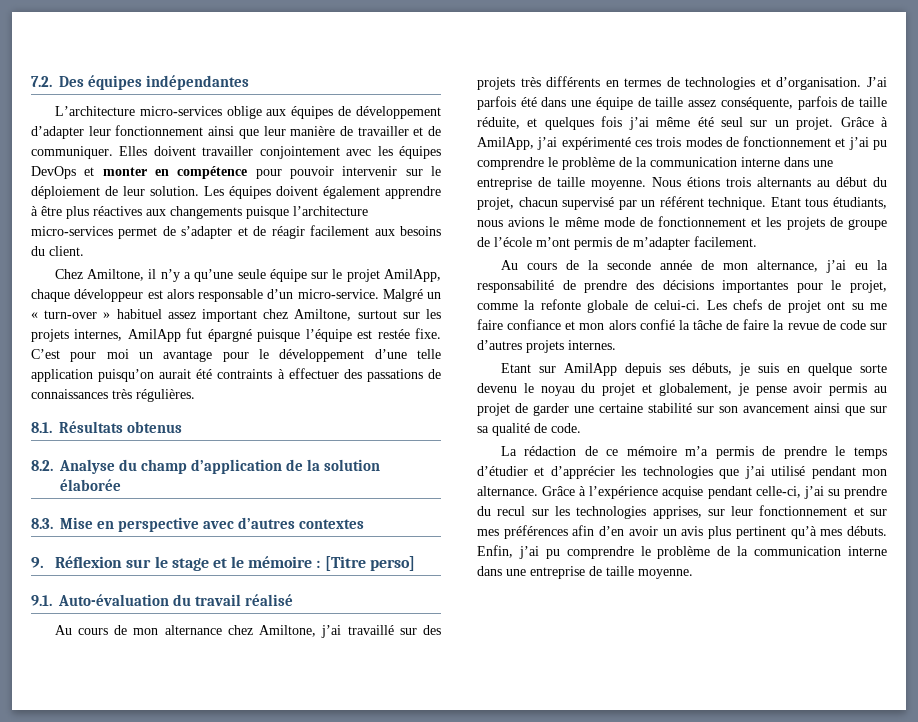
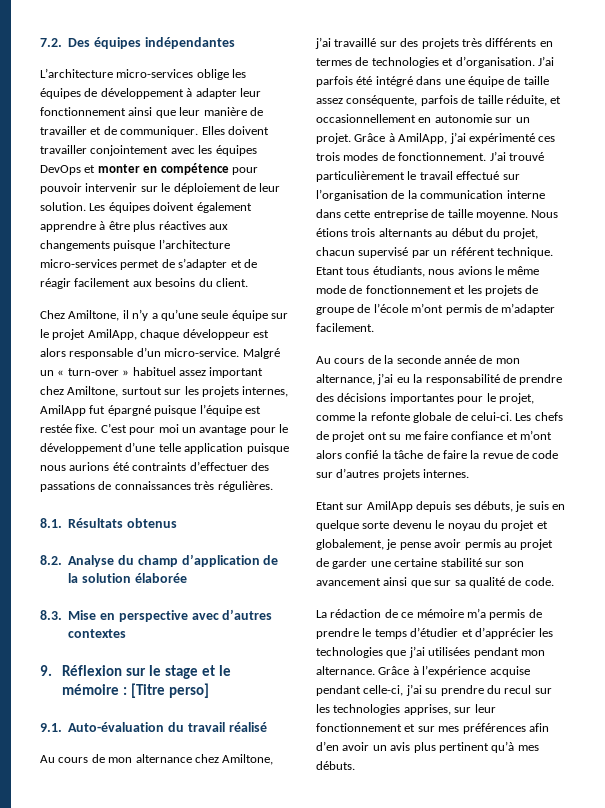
[266,109,287,116] aux -> [232,69,247,78] les
[31,126,84,139] d’adapter -> [186,88,237,99] à adapter
[98,368,339,382] puisqu’on aurait été contraints à effectuer -> [246,443,289,454] [40,461,248,471] puisque nous aurions été contraints d’effectuer
(537, 102) none -> [375,76,413,87] intégré
[544,116,743,130] quelques fois j’ai même été seul -> [316,114,492,123] occasionnellement en autonomie
[743,136,888,150] [477,157,833,170] fonctionnement et j’ai pu comprendre le problème de la communication interne dans une -> [398,151,544,161] [316,171,520,182] [316,189,545,201] [316,209,371,218] fonctionnement. J’ai trouvé particulièrement le travail effectué sur l’organisation de la communication interne dans cette
[579,323,605,330] mon -> [520,430,552,440] m’ont
[771,466,806,476] utilisé -> [428,647,471,656] utilisées
[477,545,887,559] [477,566,693,579] Enfin, j’ai pu comprendre le problème de la communication interne dans une entreprise de taille moyenne. -> (355, 765) none

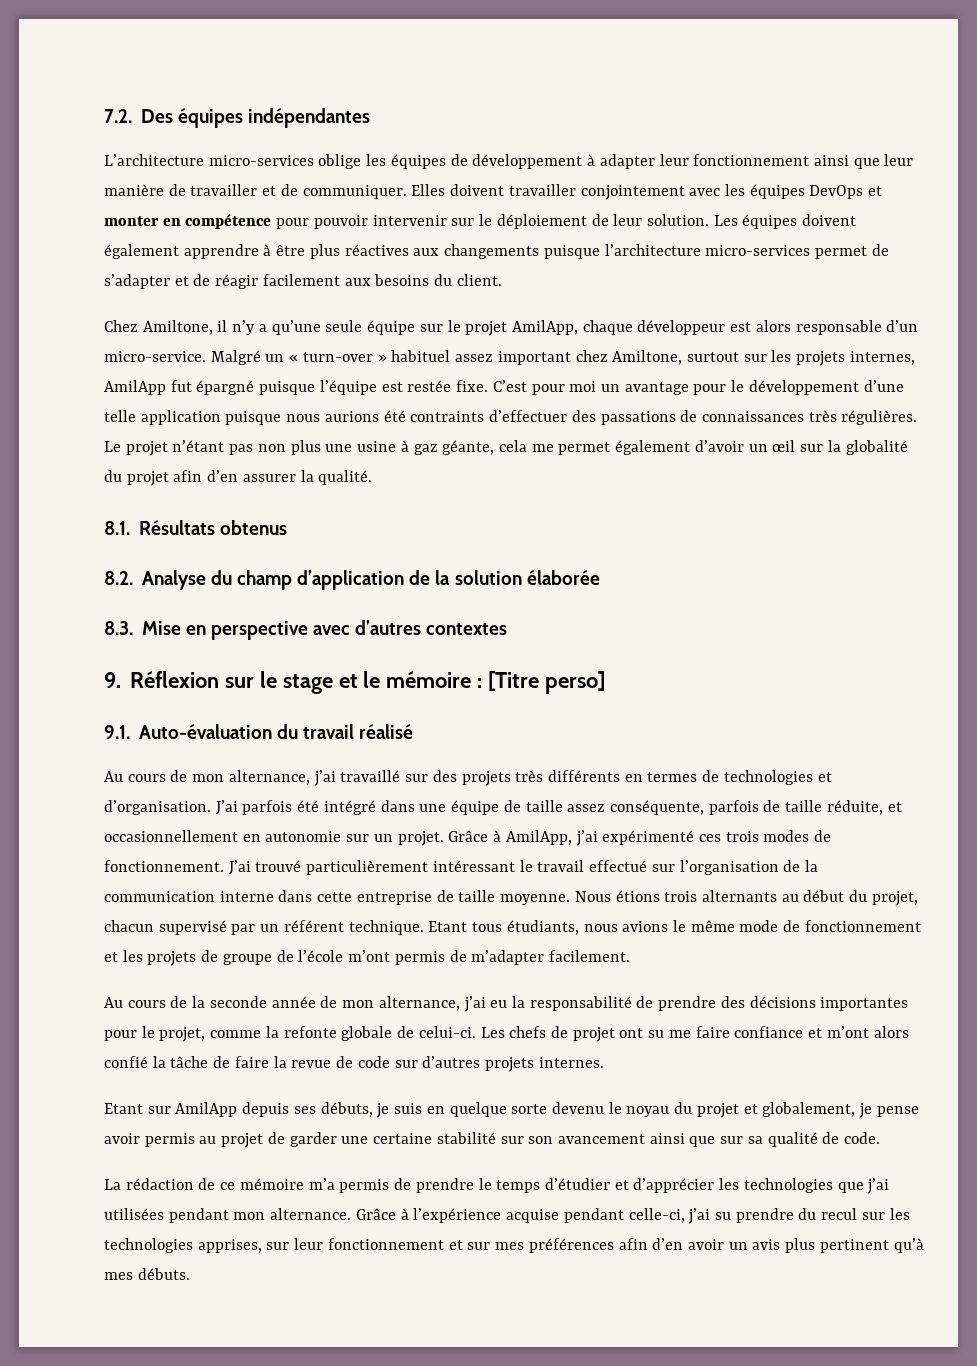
(273, 486) none -> [104,440,908,456] [104,470,373,486] Le projet n’étant pas non plus une usine à gaz géante, cela me permet également d’avoir un œil sur la globalité du projet afin d’en assurer la qualité.
[135,754,274,765] alternance chez Amiltone, -> [228,770,310,785] alternance,
(405, 176) none -> [432,860,515,872] intéressant

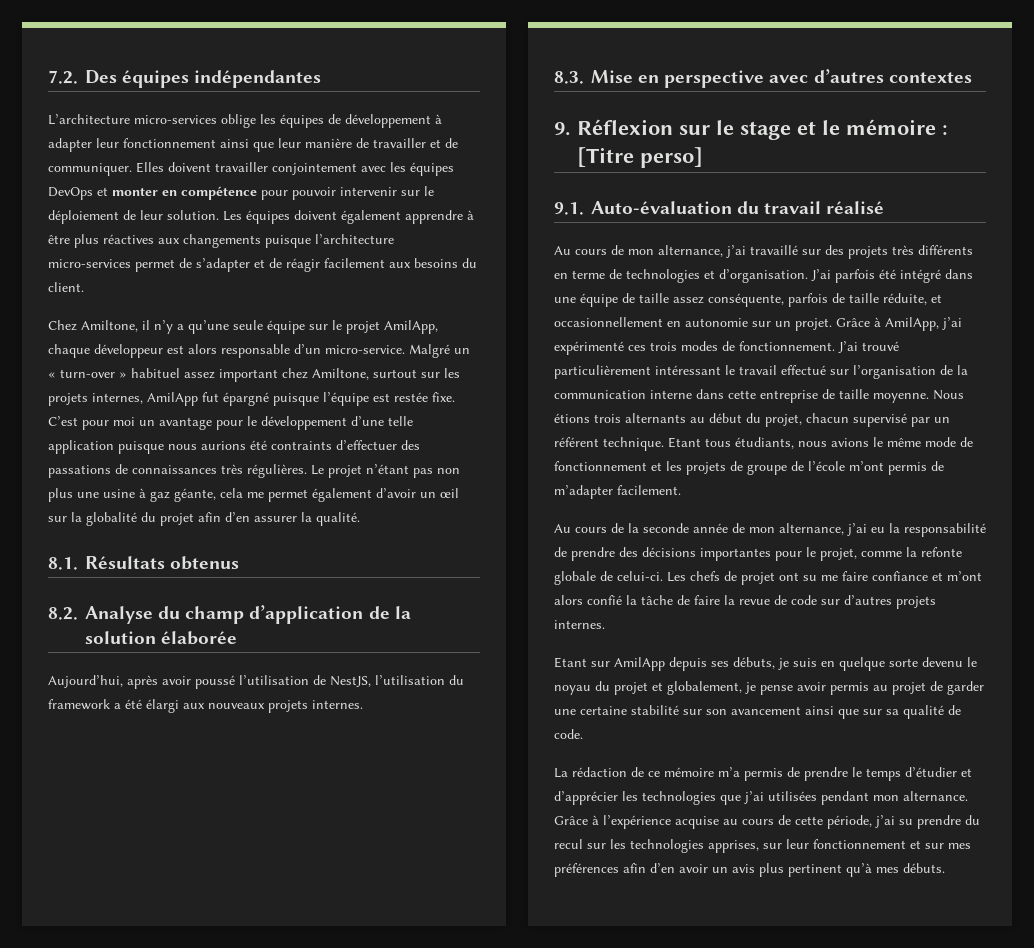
(600, 577) none -> [48,675,464,689] [48,699,363,713] // Aujourd’hui, après avoir poussé l’utilisation de NestJS, l’utilisation du framework a été élargi aux nouveaux projets internes.
[647,772,698,782] termes -> [572,270,605,279] terme
[563,1208,685,1223] pendant celle-ci, -> [723,815,872,829] au cours de cette période,

